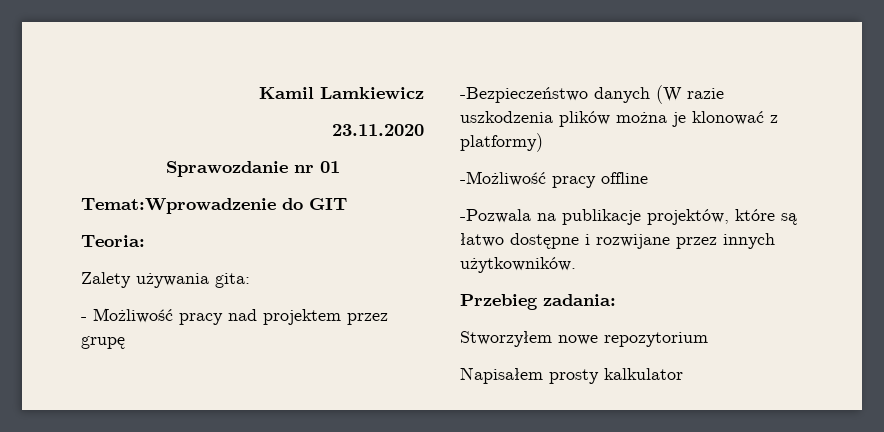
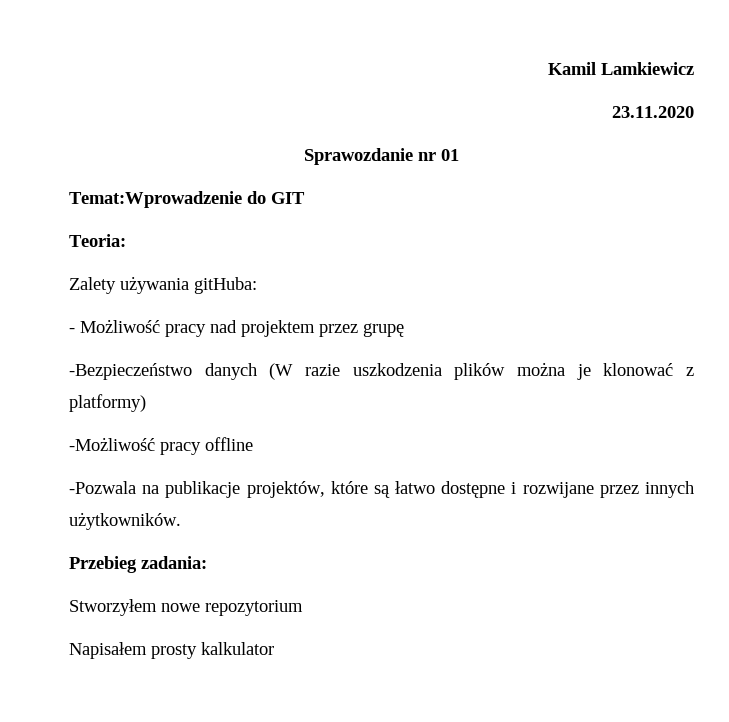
[215,273,250,288] gita: -> [194,277,257,294] gitHuba:

